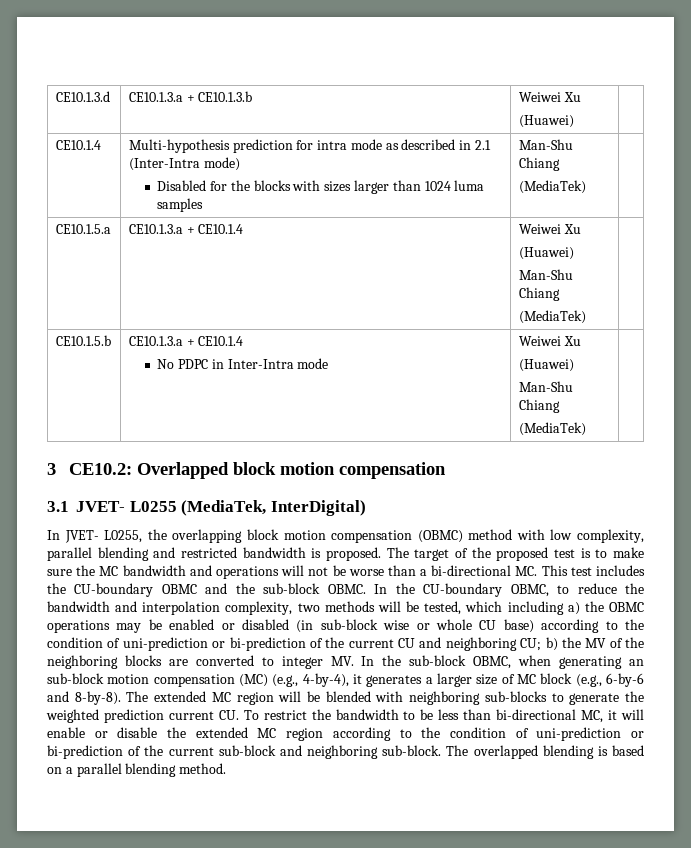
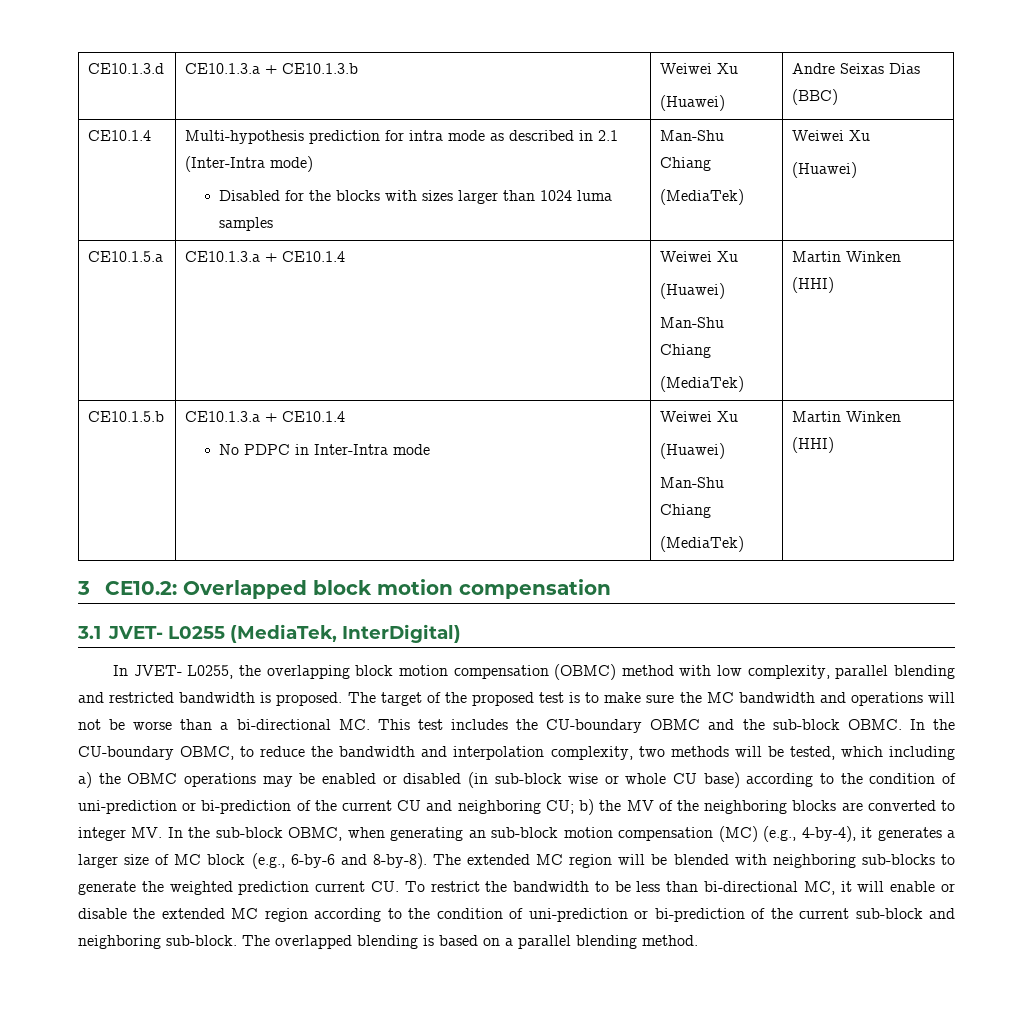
(574, 121) none -> [792,63,921,74] [792,89,839,105] Andre Seixas Dias (BBC)
(586, 187) none -> [792,130,871,141] [792,162,858,178] Weiwei Xu // (Huawei)
(586, 317) none -> [792,251,902,262] [792,277,835,293] Martin Winken (HHI)
(586, 429) none -> [792,411,902,422] [792,437,835,453] Martin Winken (HHI)

